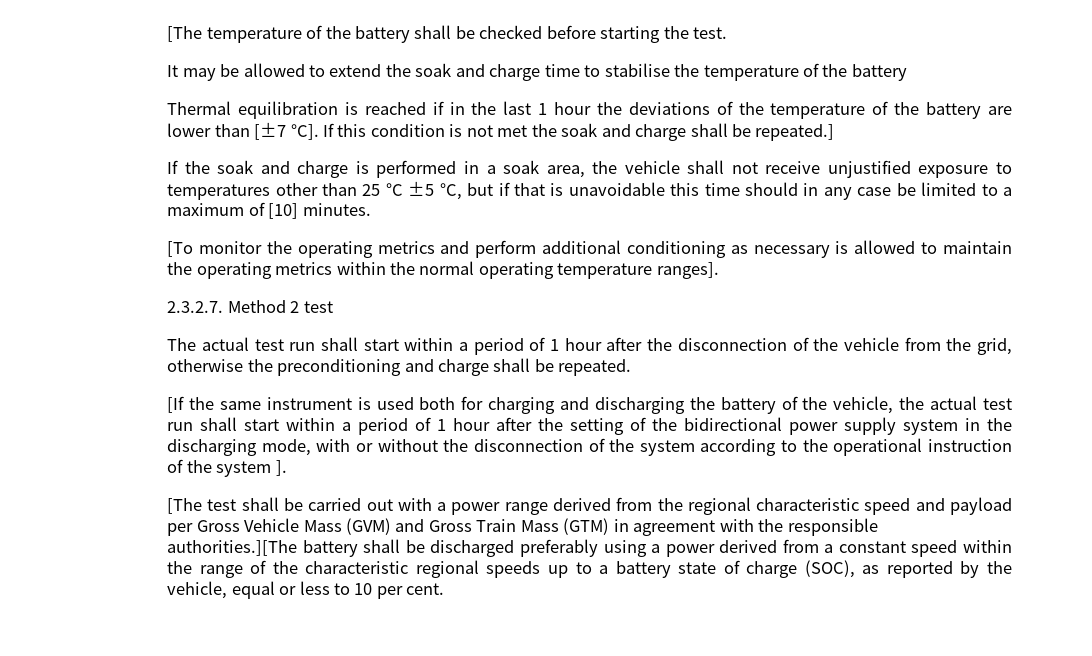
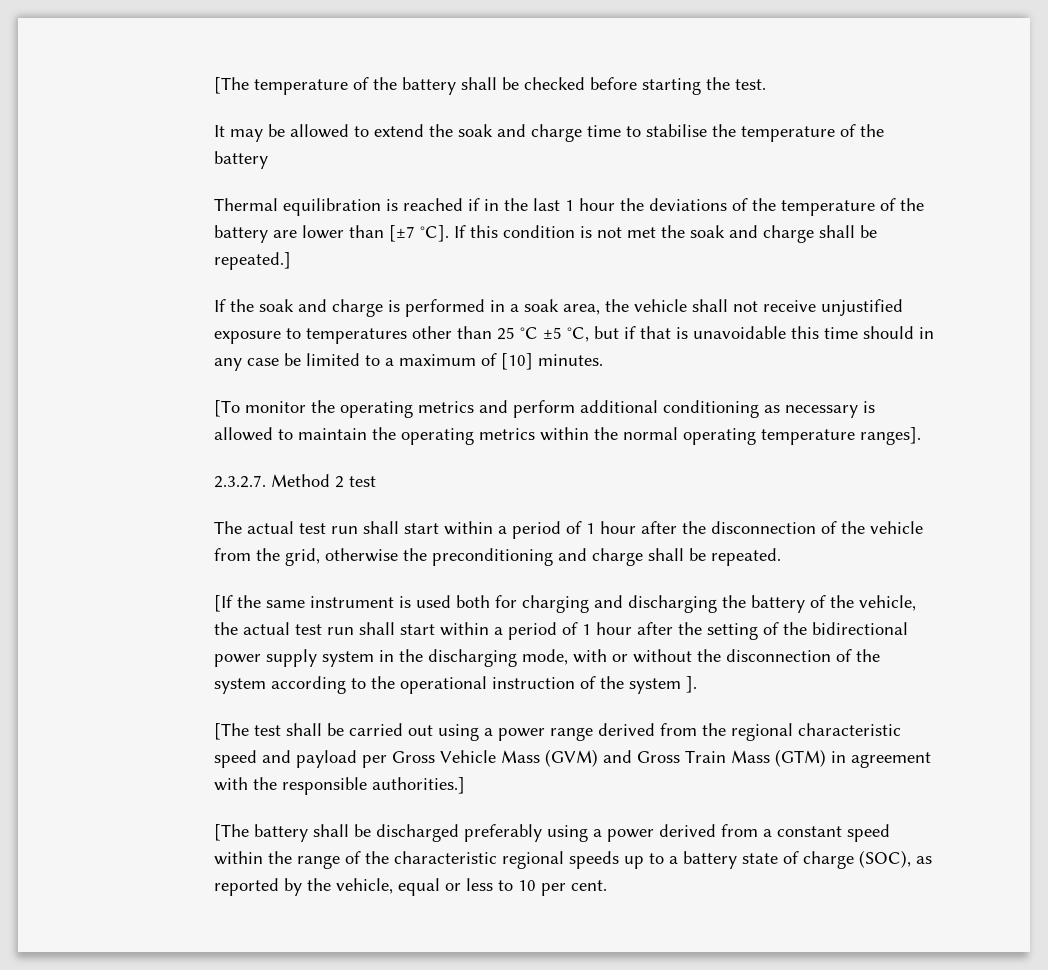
[397,498,432,511] with -> [437,724,479,741] using
[167,540,298,556] authorities.][The -> [371,777,465,794] [213,824,249,841] authorities.] // [The

